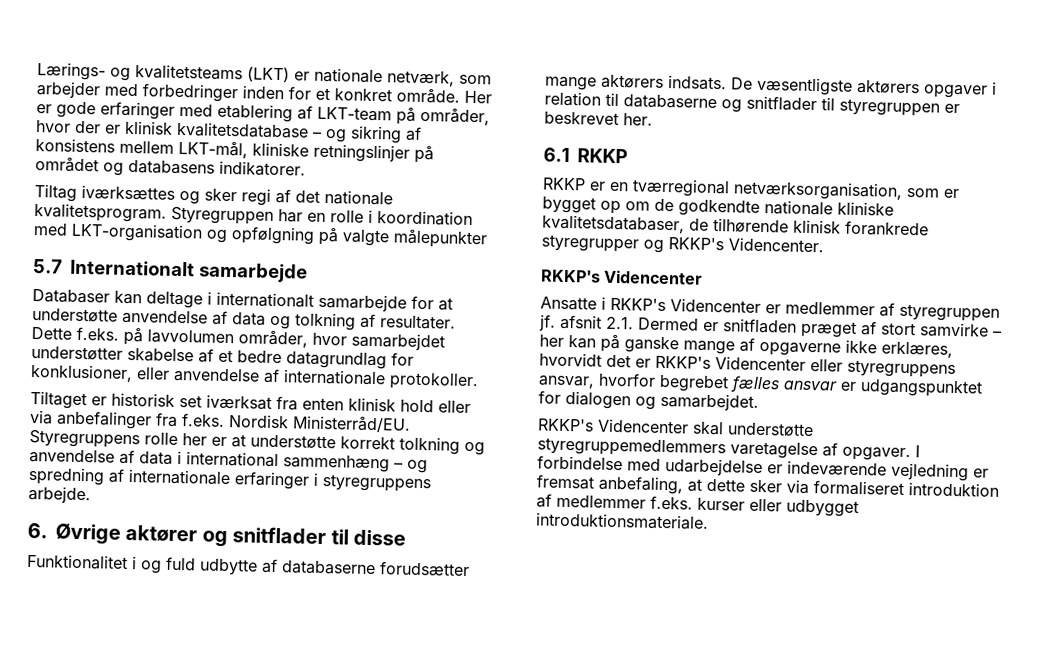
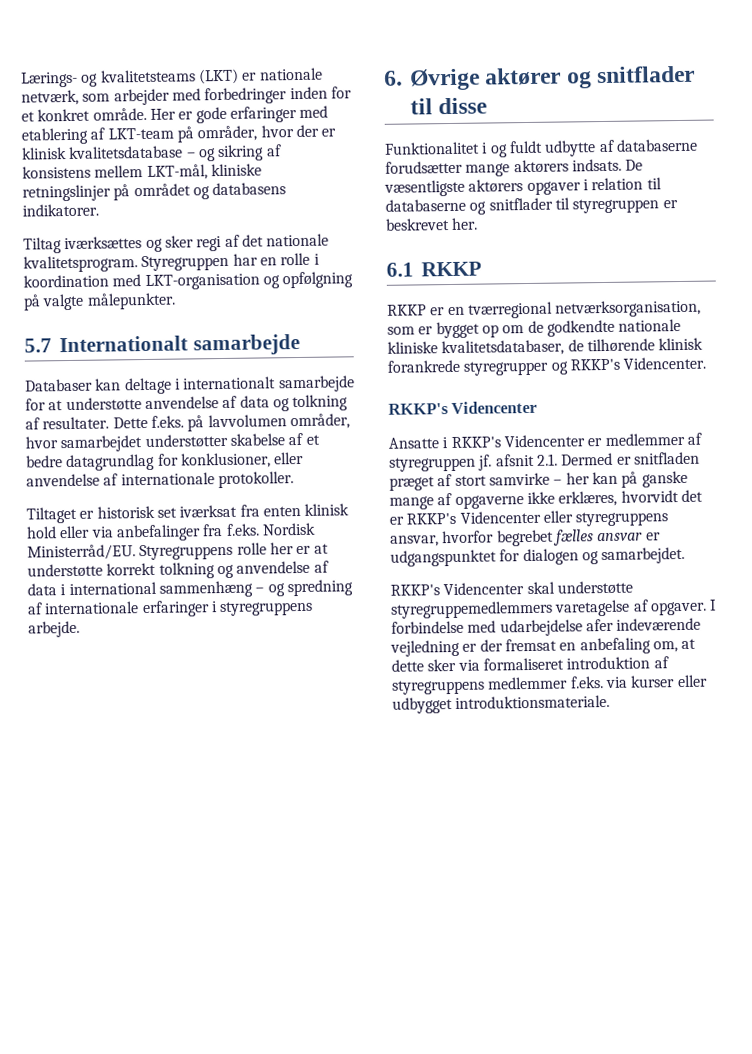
[393,229,488,249] målepunkter -> [86,292,176,310] målepunkter.
[165,556,196,571] fuld -> [508,140,543,154] fuldt
[767,464,783,474] er -> [585,618,614,632] afer
[536,474,684,495] fremsat anbefaling, -> [479,637,678,655] der fremsat en anbefaling om,
(552, 500) none -> [392,679,485,695] styregruppens
(693, 502) none -> [604,676,628,689] via

